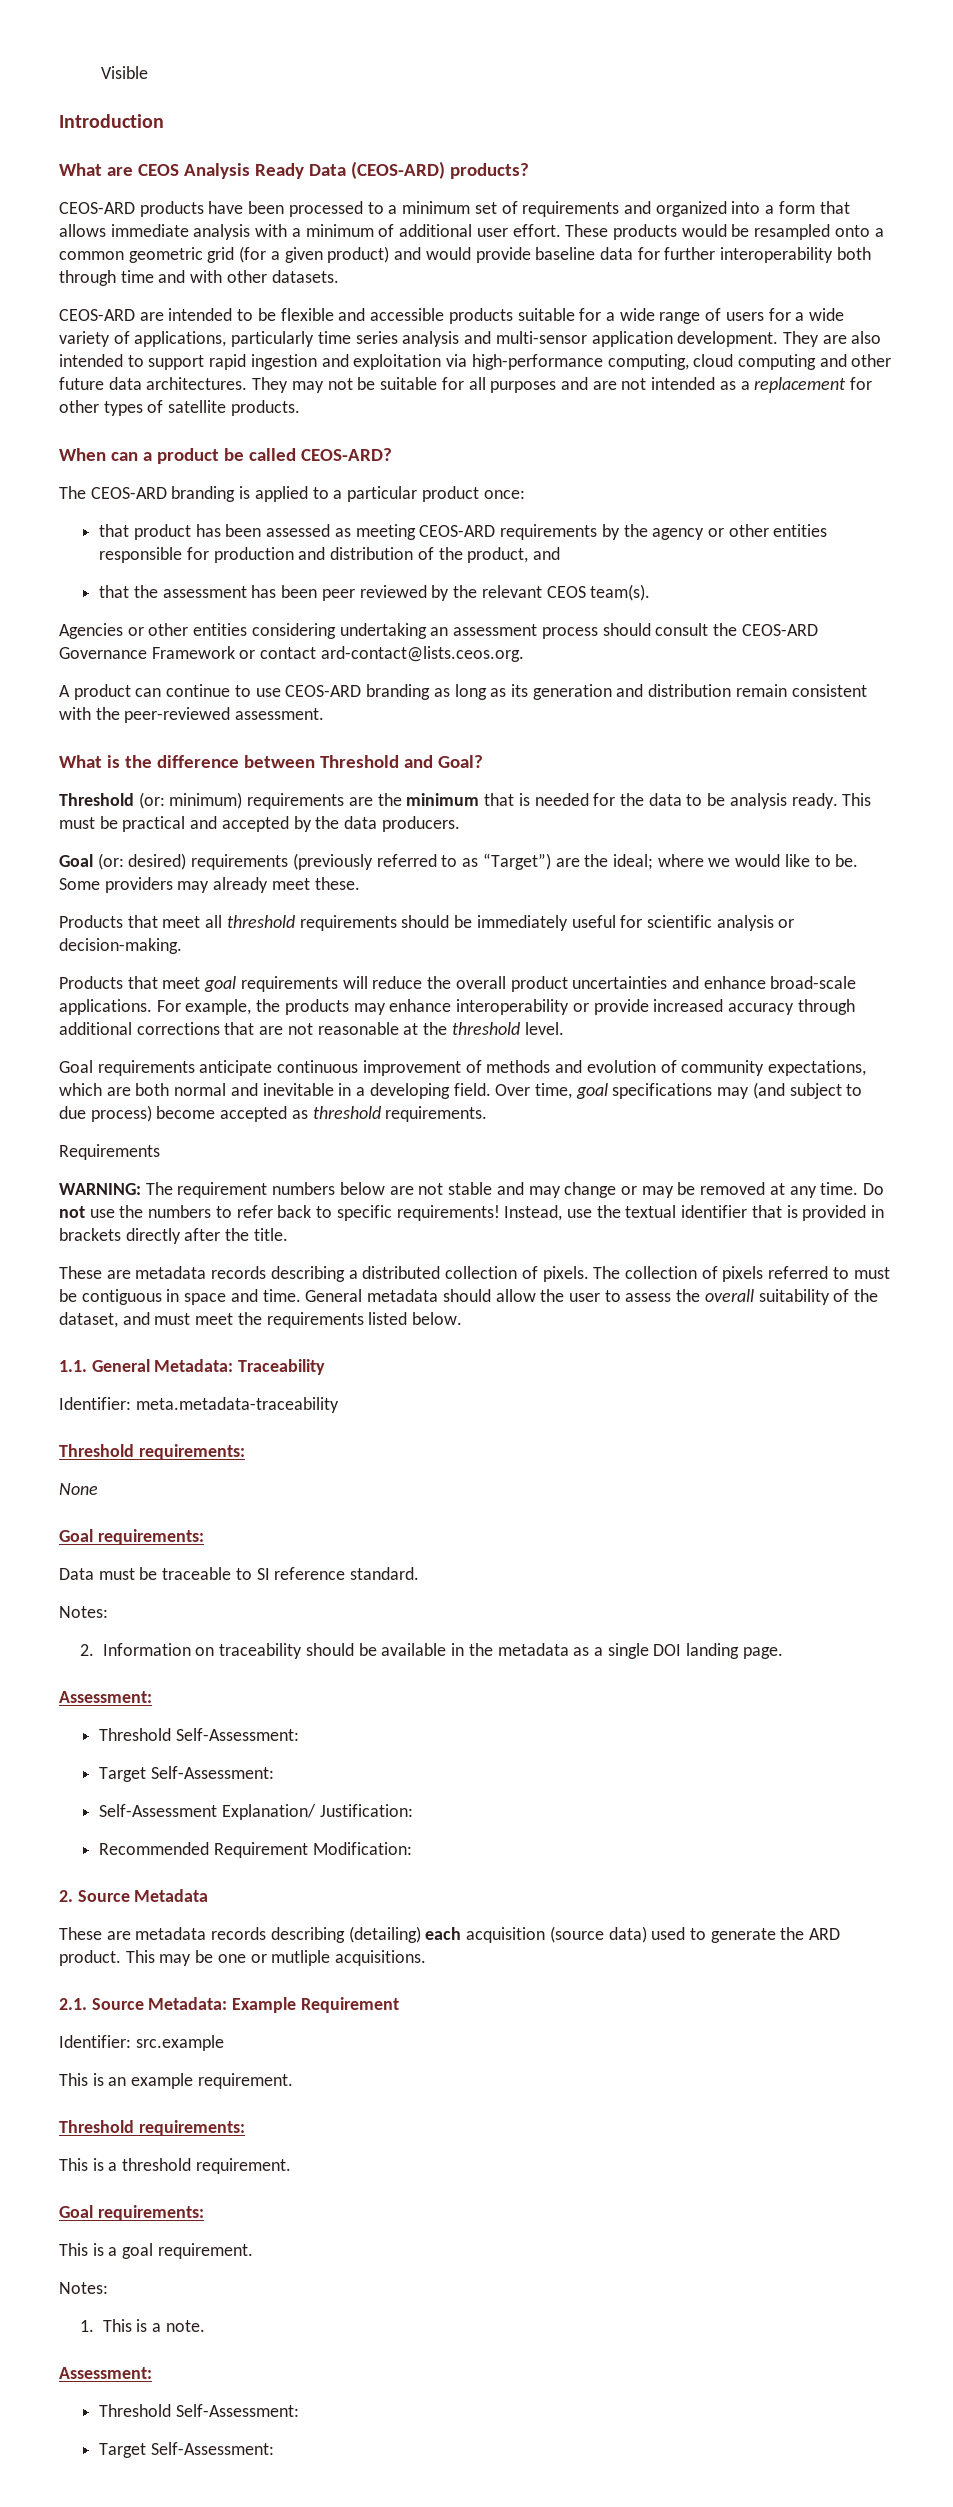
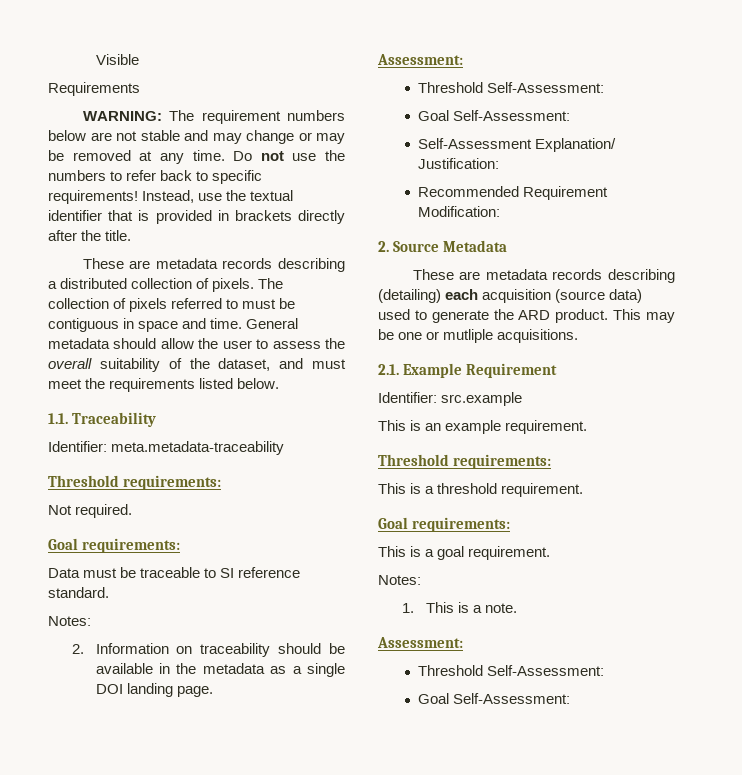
[59,114,164,128] [59,161,529,179] [59,201,850,217] [59,224,884,240] [59,246,871,263] [59,270,339,286] [59,308,845,324] [59,331,882,347] [59,354,892,370] [59,377,873,393] [59,400,300,416] [59,448,392,464] [59,486,525,502] [99,524,828,540] [99,547,561,563] [99,584,651,601] [59,623,818,639] [59,646,524,662] [59,684,867,700] [59,707,325,723] [59,755,483,768] [59,792,872,809] [59,816,460,832] [59,853,859,870] [59,877,360,893] [59,915,795,931] [59,938,182,954] [59,976,857,992] [59,999,855,1015] [59,1022,564,1035] [59,1060,866,1076] [59,1082,863,1099] [59,1105,488,1122] // Introduction // What are CEOS Analysis Ready Data (CEOS-ARD) products? // CEOS-ARD products have been processed to a minimum set of requirements and organized into a form that allows immediate analysis with a minimum of additional user effort. These products would be resampled onto a common geometric grid (for a given product) and would provide baseline data for further interoperability both through time and with other datasets. // CEOS-ARD are intended to be flexible and accessible products suitable for a wide range of users for a wide variety of applications, particularly time series analysis and multi-sensor application development. They are also intended to support rapid ingestion and exploitation via high-performance computing, cloud computing and other future data architectures. They may not be suitable for all purposes and are not intended as a replacement for other types of satellite products. // When can a product be called CEOS-ARD? // The CEOS-ARD branding is applied to a particular product once: // that product has been assessed as meeting CEOS-ARD requirements by the agency or other entities responsible for production and distribution of the product, and // that the assessment has been peer reviewed by the relevant CEOS team(s). // Agencies or other entities considering undertaking an assessment process should consult the CEOS-ARD Governance Framework or contact ard-contact@lists.ceos.org. // A product can continue to use CEOS-ARD branding as long as its generation and distribution remain consistent with the peer-reviewed assessment. // What is the difference between Threshold and Goal? // Threshold (or: minimum) requirements are the minimum that is needed for the data to be analysis ready. This must be practical and accepted by the data producers. // Goal (or: desired) requirements (previously referred to as “Target”) are the ideal; where we would like to be. Some providers may already meet these. // Products that meet all threshold requirements should be immediately useful for scientific analysis or decision-making. // Products that meet goal requirements will reduce the overall product uncertainties and enhance broad-scale applications. For example, the products may enhance interoperability or provide increased accuracy through additional corrections that are not reasonable at the threshold level. // Goal requirements anticipate continuous improvement of methods and evolution of community expectations, which are both normal and inevitable in a developing field. Over time, goal specifications may (and subject to due process) become accepted as threshold requirements. -> (139, 59) none
[91,1359,234,1372] General Metadata: -> (68, 418) none
[59,1483,98,1495] // None -> [48,504,133,518] // Not required.
[99,1767,147,1782] Target -> [418,110,450,121] Goal
[91,1997,228,2010] Source Metadata: -> (399, 369) none
[99,2443,147,2458] Target -> [418,693,450,704] Goal

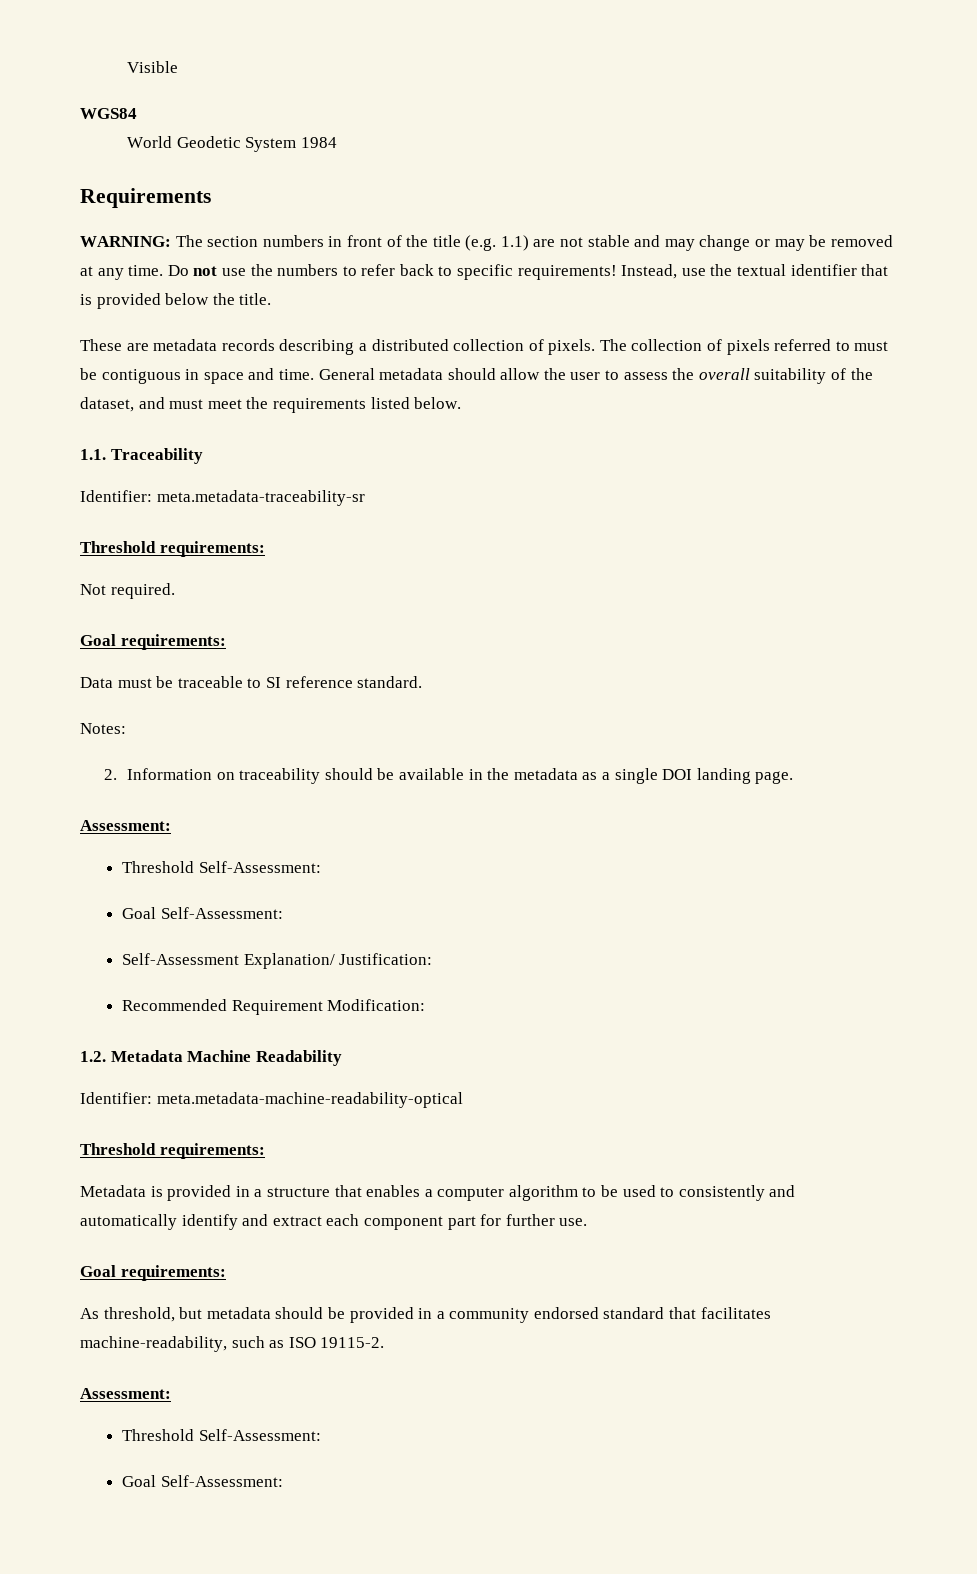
[48,82,140,96] [82,110,345,124] [48,130,86,141] Requirements // WARNING: The requirement numbers below -> [80,108,137,119] [127,136,337,152] [80,188,211,208] [80,235,529,251] WGS84 // World Geodetic System 1984 // Requirements // WARNING: The section numbers in front of the title (e.g. 1.1)
[217,210,345,224] [48,230,77,241] in brackets directly after -> [165,293,210,305] below
[111,441,285,455] meta.metadata-traceability -> [156,490,365,506] meta.metadata-traceability-sr
[378,240,508,252] [412,269,675,283] [378,289,643,303] [378,309,675,323] [378,329,579,343] [378,363,558,378] [378,392,523,406] [378,420,588,434] [378,454,552,469] [378,483,584,497] [378,517,511,532] [378,546,551,560] [378,575,421,585] [401,602,517,613] 2. Source Metadata // These are metadata records describing (detailing) each acquisition (source data) used to generate the ARD product. This may be one or mutliple acquisitions. // 2.1. Example Requirement // Identifier: src.example // This is an example requirement. // Threshold requirements: // This is a threshold requirement. // Goal requirements: // This is a goal requirement. // Notes: // 1. This is a note. -> [80,1050,342,1066] [80,1092,463,1108] [80,1143,265,1159] [80,1185,796,1201] [80,1214,588,1230] [80,1265,226,1281] [80,1307,771,1323] [80,1336,385,1352] 1.2. Metadata Machine Readability // Identifier: meta.metadata-machine-readability-optical // Threshold requirements: // Metadata is provided in a structure that enables a computer algorithm to be used to consistently and automatically identify and extract each component part for further use. // Goal requirements: // As threshold, but metadata should be provided in a community endorsed standard that facilitates machine-readability, such as ISO 19115-2.

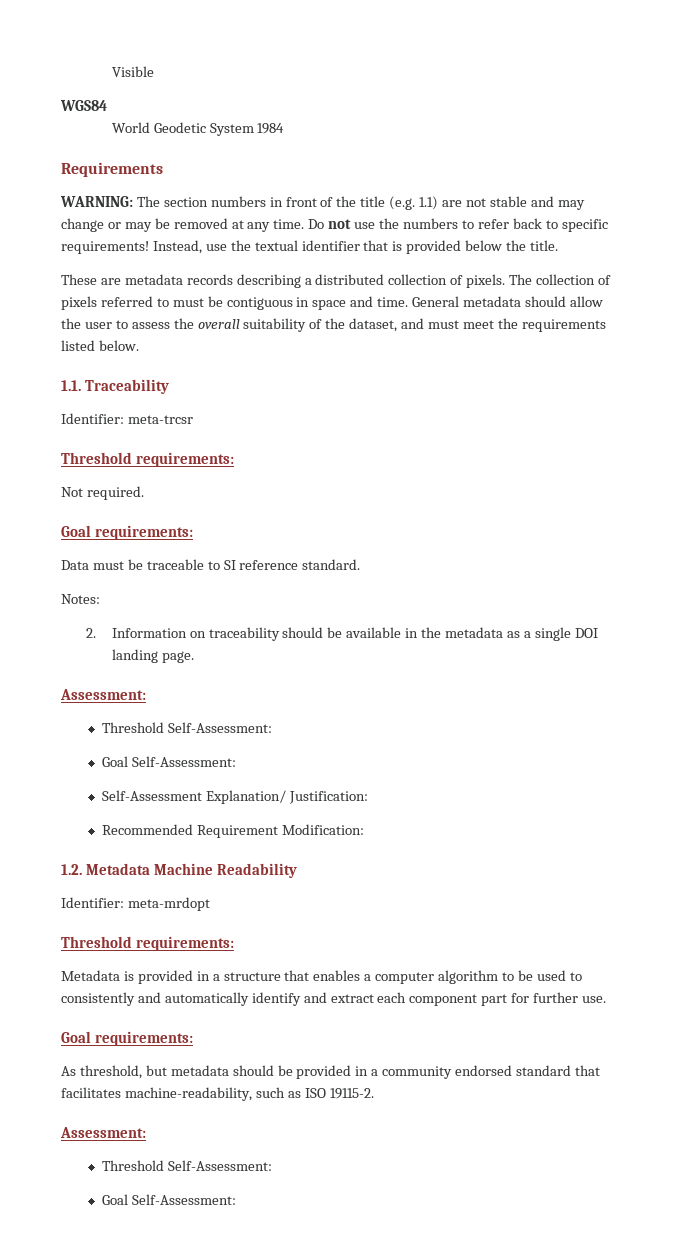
[156,490,365,506] meta.metadata-traceability-sr -> [127,415,193,424] meta-trcsr
[156,1092,463,1108] meta.metadata-machine-readability-optical -> [127,897,210,911] meta-mrdopt

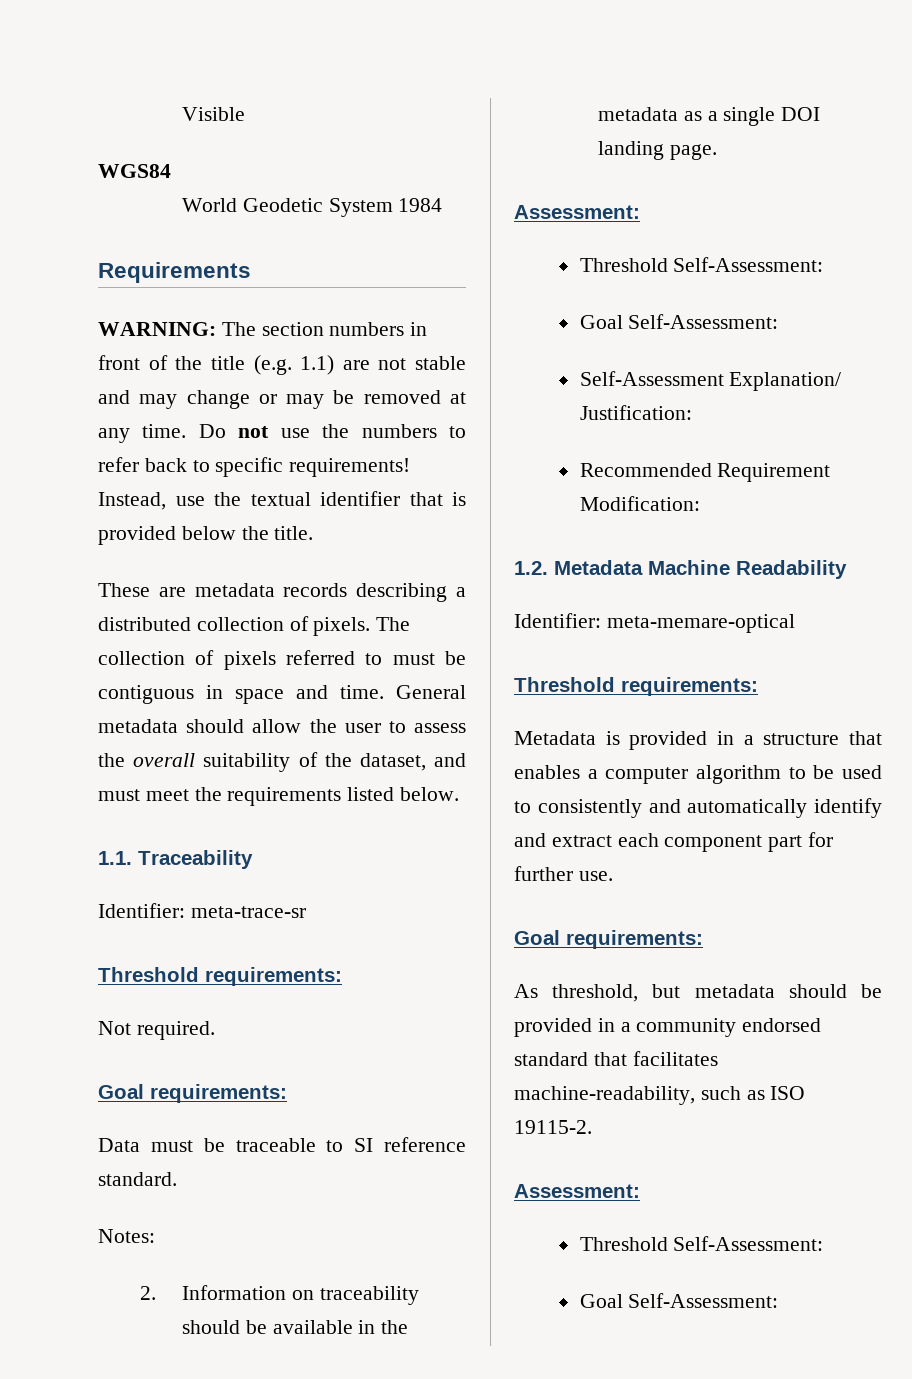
[127,415,193,424] meta-trcsr -> [190,906,306,918] meta-trace-sr
[127,897,210,911] meta-mrdopt -> [606,614,795,633] meta-memare-optical

